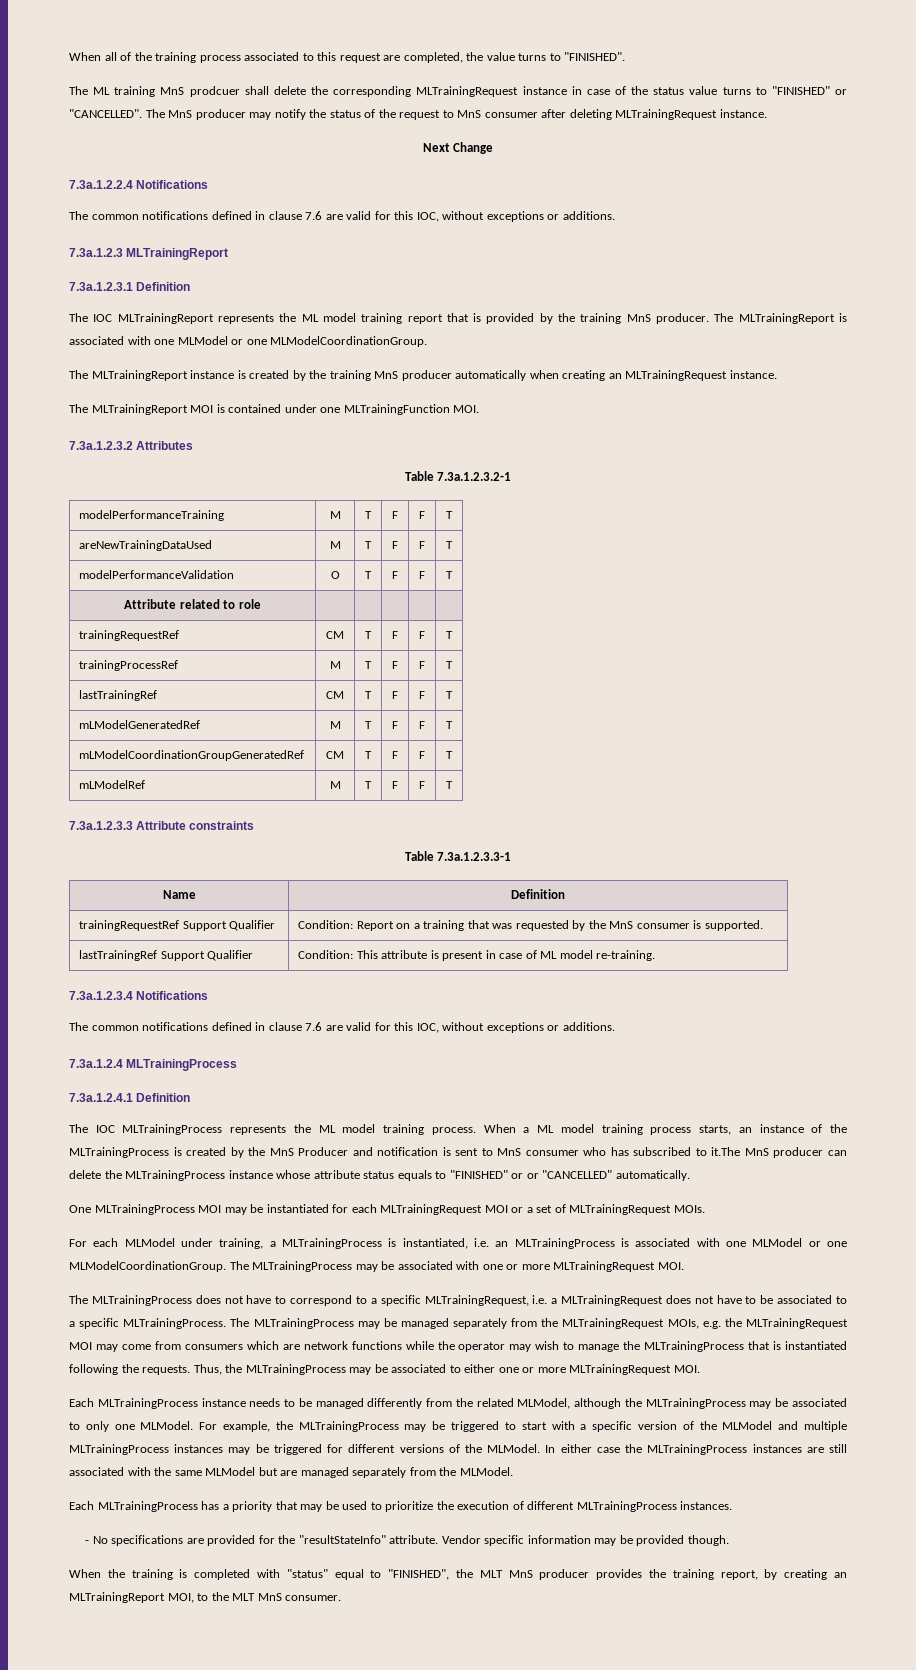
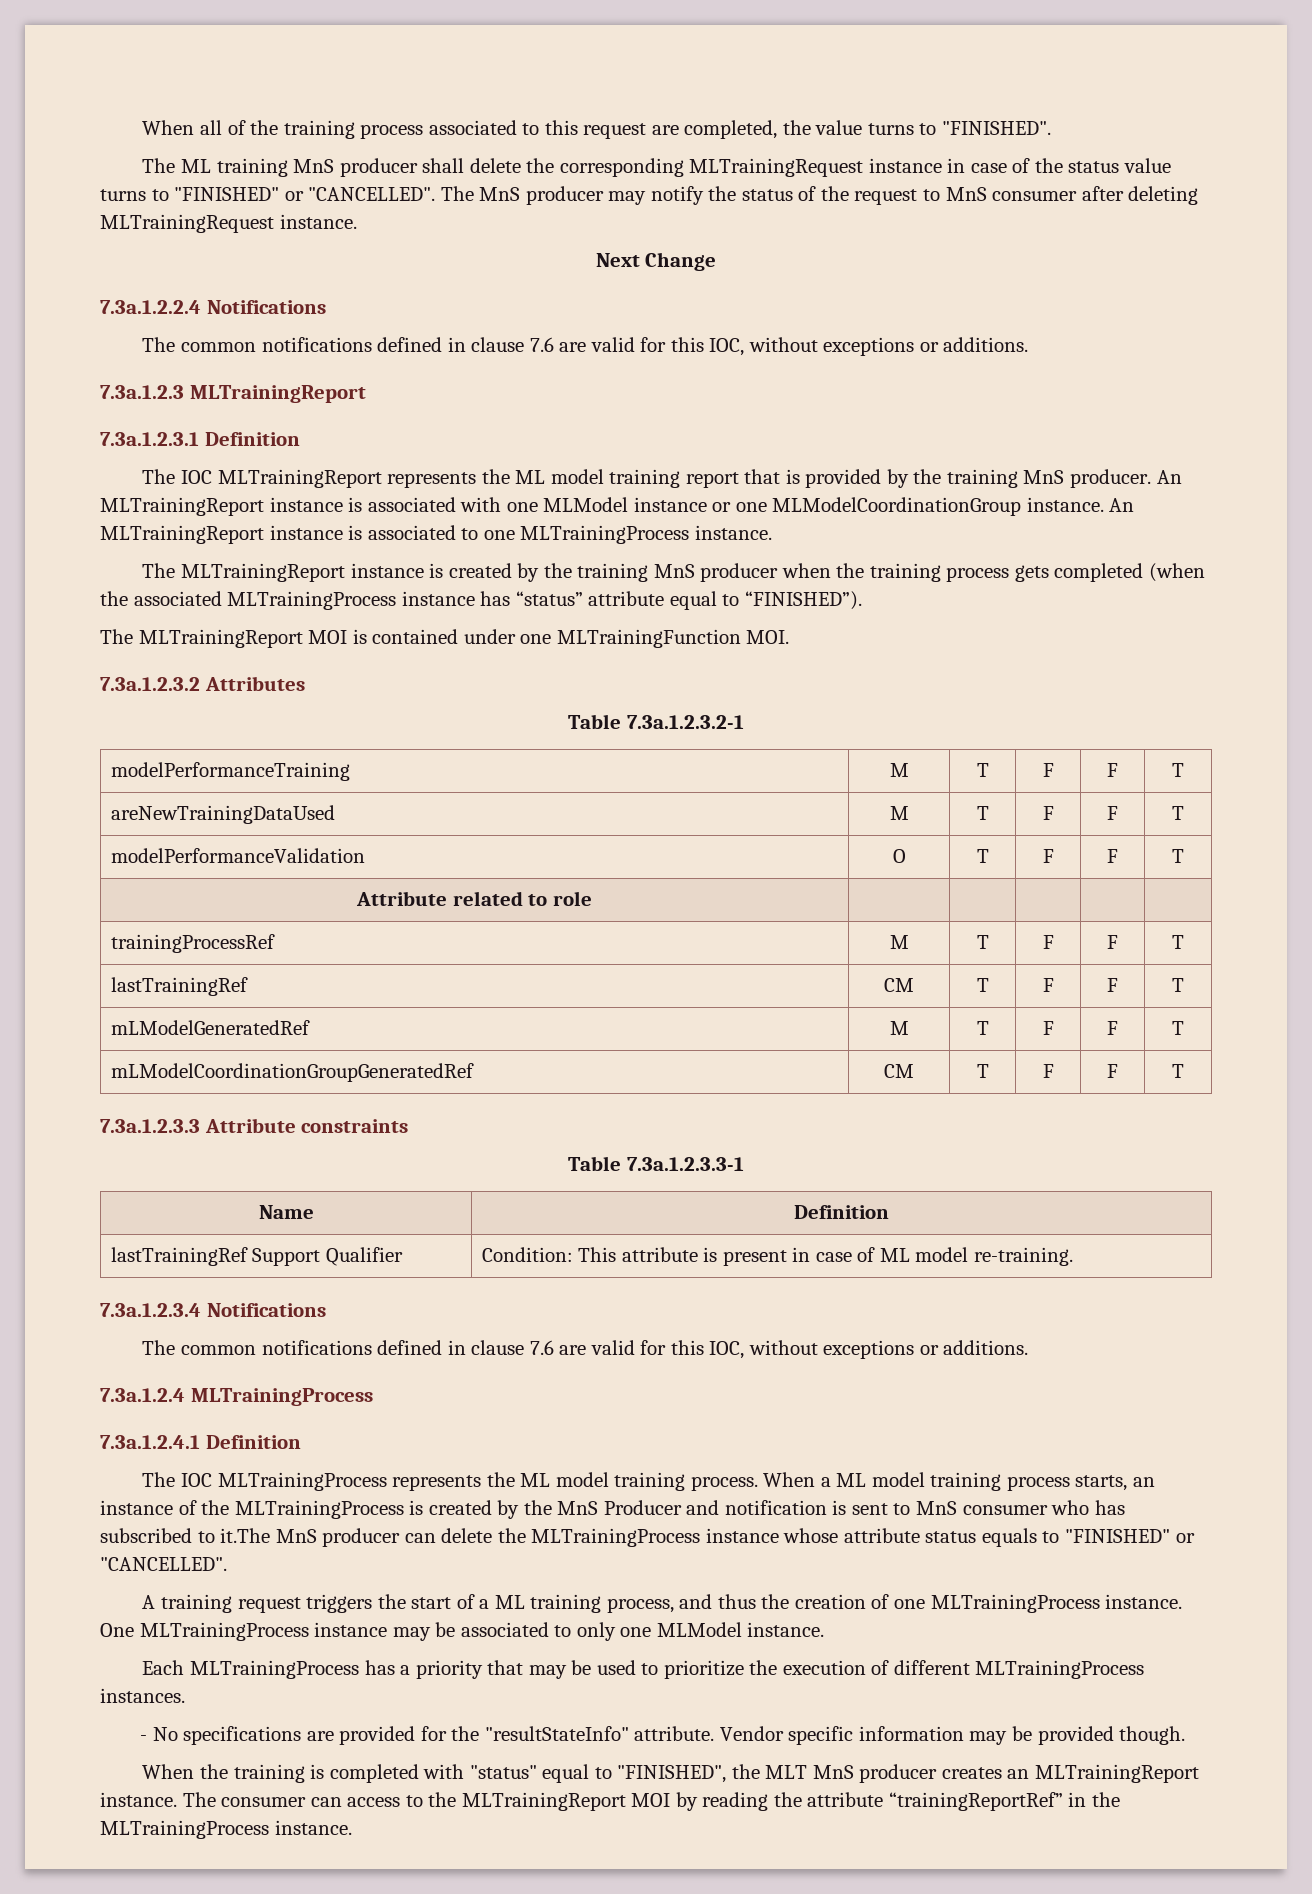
[189,86,240,97] prodcuer -> [339,158,418,177] producer
[714,313,847,324] [69,336,428,347] The MLTrainingReport is associated with one MLModel or one MLModelCoordinationGroup. -> [1156,470,1182,484] [100,497,1135,516] [100,525,772,544] An MLTrainingReport instance is associated with one MLModel instance or one MLModelCoordinationGroup instance. An MLTrainingReport instance is associated to one MLTrainingProcess instance.
[455,370,777,381] automatically when creating an MLTrainingRequest instance. -> [781,563,1205,582] [100,591,862,610] when the training process gets completed (when the associated MLTrainingProcess instance has “status” attribute equal to “FINISHED”).
[79,630,180,641] [326,631,344,639] [365,631,372,639] [392,631,398,639] [419,631,425,639] [446,631,453,639] // trainingRequestRef | CM | T | F | F | T -> (592, 898) none
[79,780,146,789] [329,781,341,789] [365,781,372,789] [392,781,398,789] [419,781,425,789] [446,781,453,789] // mLModelRef | M | T | F | F | T -> (1184, 1071) none
[79,920,276,931] [298,920,763,931] // trainingRequestRef Support Qualifier | Condition: Report on a training that was requested by the MnS consumer is supported. -> (890, 1212) none
[526,1170,690,1181] [69,1204,705,1215] [69,1238,848,1249] [69,1261,684,1272] [69,1295,848,1306] [69,1318,848,1329] [69,1341,848,1352] [69,1364,700,1375] [69,1398,746,1409] or "CANCELLED" automatically. // One MLTrainingProcess MOI may be instantiated for each MLTrainingRequest MOI or a set of MLTrainingRequest MOIs. // For each MLModel under training, a MLTrainingProcess is instantiated, i.e. an MLTrainingProcess is associated with one MLModel or one MLModelCoordinationGroup. The MLTrainingProcess may be associated with one or more MLTrainingRequest MOI. // The MLTrainingProcess does not have to correspond to a specific MLTrainingRequest, i.e. a MLTrainingRequest does not have to be associated to a specific MLTrainingProcess. The MLTrainingProcess may be managed separately from the MLTrainingRequest MOIs, e.g. the MLTrainingRequest MOI may come from consumers which are network functions while the operator may wish to manage the MLTrainingProcess that is instantiated following the requests. Thus, the MLTrainingProcess may be associated to either one or more MLTrainingRequest MOI. // Each MLTrainingProcess instance needs to be managed differently from the related MLModel, although the MLTrainingProcess -> [100,1557,227,1571] [142,1594,1183,1613] [100,1622,388,1641] "CANCELLED". // A training request triggers the start of a ML training process, and thus the creation of one MLTrainingProcess instance. One MLTrainingProcess instance
[140,1421,848,1432] [69,1444,847,1455] [69,1467,513,1478] MLModel. For example, the MLTrainingProcess may be triggered to start with a specific version of the MLModel and multiple MLTrainingProcess instances may be triggered for different versions of the MLModel. In either case the MLTrainingProcess instances are still associated with the same MLModel but are managed separately from the MLModel. -> [656,1622,825,1637] MLModel instance.
[596,1569,847,1580] [69,1592,342,1603] provides the training report, by creating an MLTrainingReport MOI, to the MLT MnS consumer. -> [941,1764,1199,1783] [100,1792,1121,1811] [100,1820,352,1839] creates an MLTrainingReport instance. The consumer can access to the MLTrainingReport MOI by reading the attribute “trainingReportRef” in the MLTrainingProcess instance.

